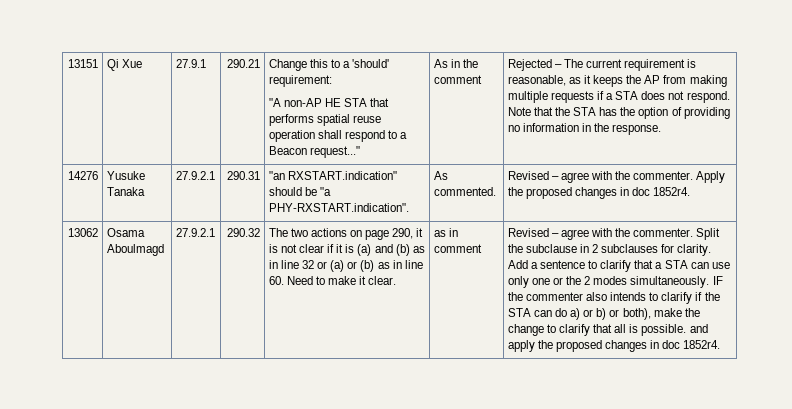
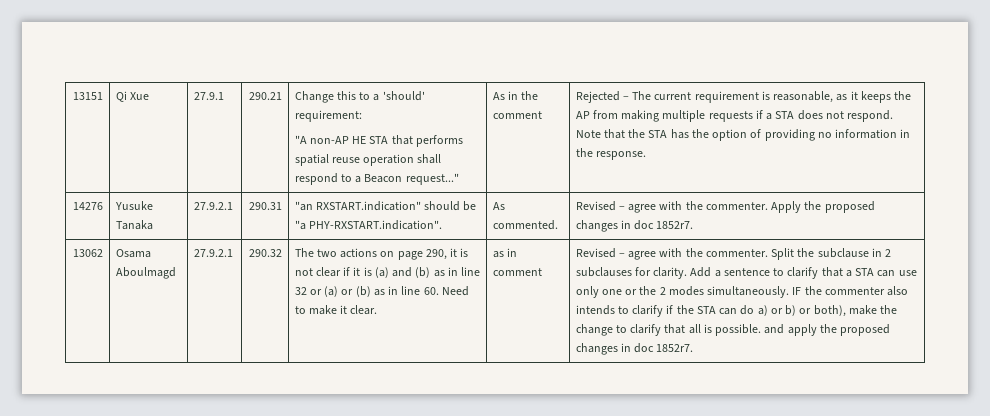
[653,187,691,196] 1852r4. -> [656,221,694,229] 1852r7.
[683,340,721,349] 1852r4. -> [656,344,694,352] 1852r7.

